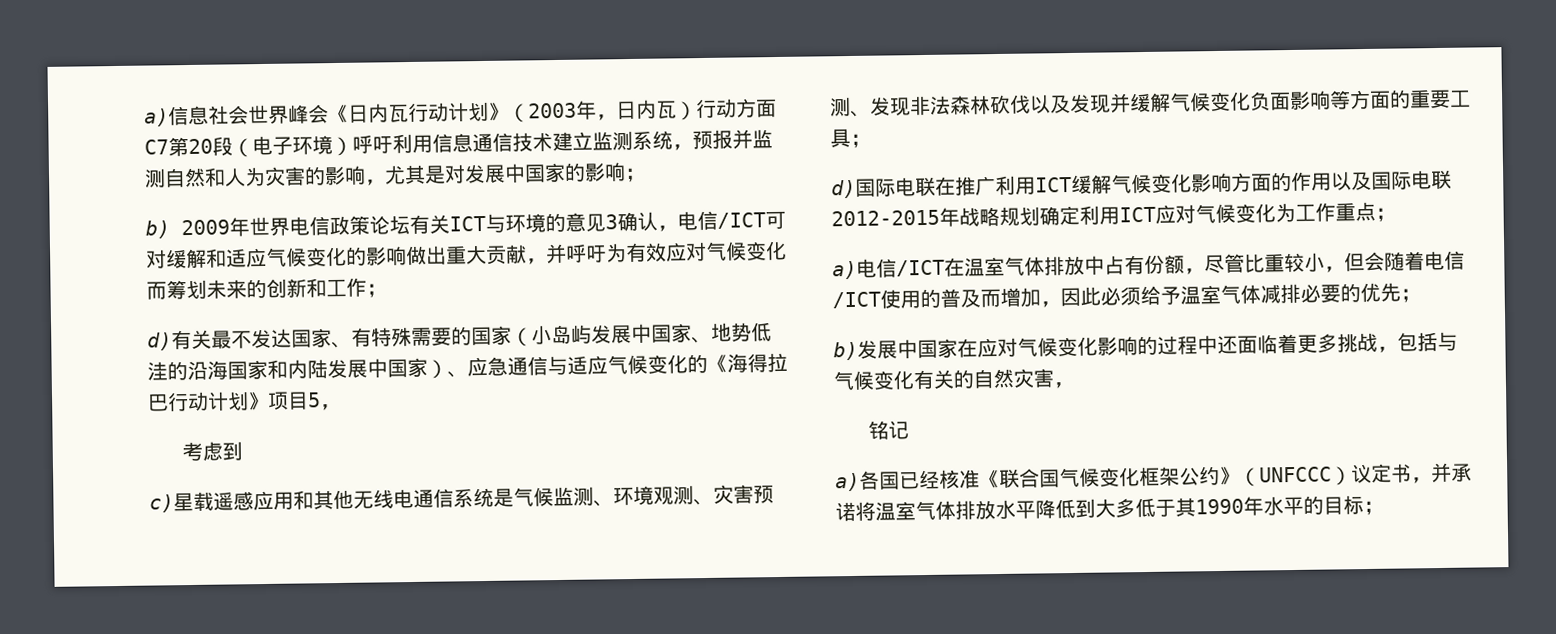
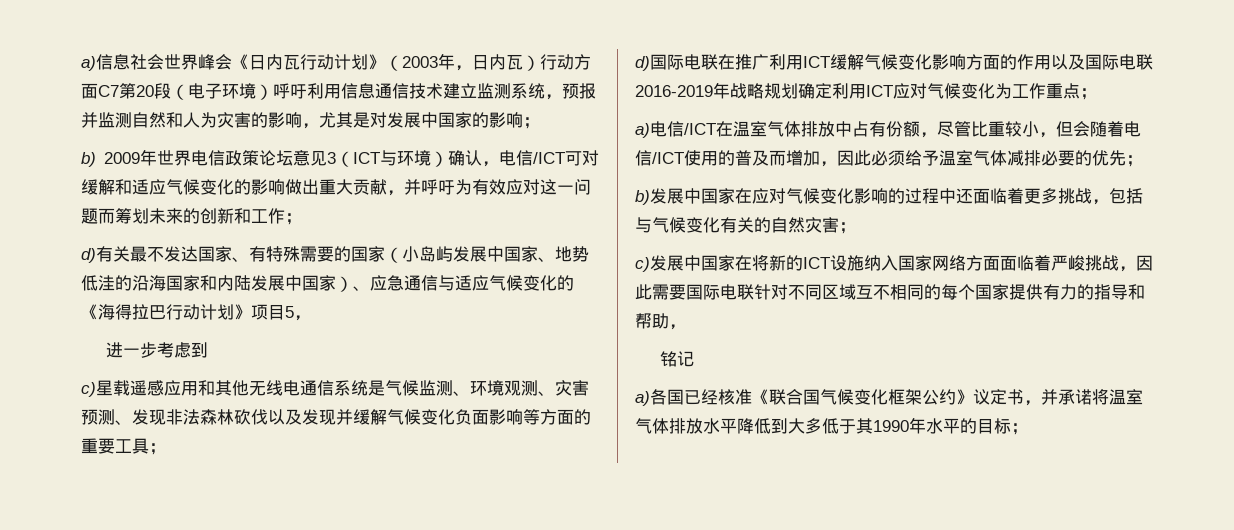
[409,212,618,235] 有关ICT与环境的意见3 -> [293,150,448,167] 意见3（ICT与环境）
[705,240,787,261] 气候变化 -> [540,179,591,195] [81,208,98,224] 这一问题
(341, 407) none -> [105,342,157,358] 进一步
[831,209,940,227] 2012-2015 -> [635,85,713,97] 2016-2019
(1054, 378) none -> [839,222,856,234] [635,255,1153,272] [635,284,1145,300] [635,313,669,329] ； // c)发展中国家在将新的ICT设施纳入国家网络方面面临着严峻挑战，因此需要国际电联针对不同区域互不相同的每个国家提供有力的指导和帮助
[1239,466,1352,487] （UNFCCC） -> (973, 397) none

